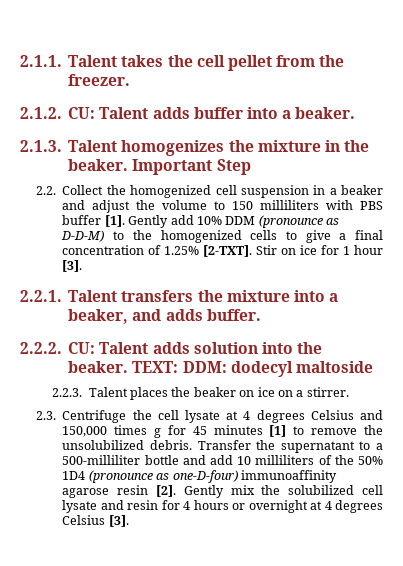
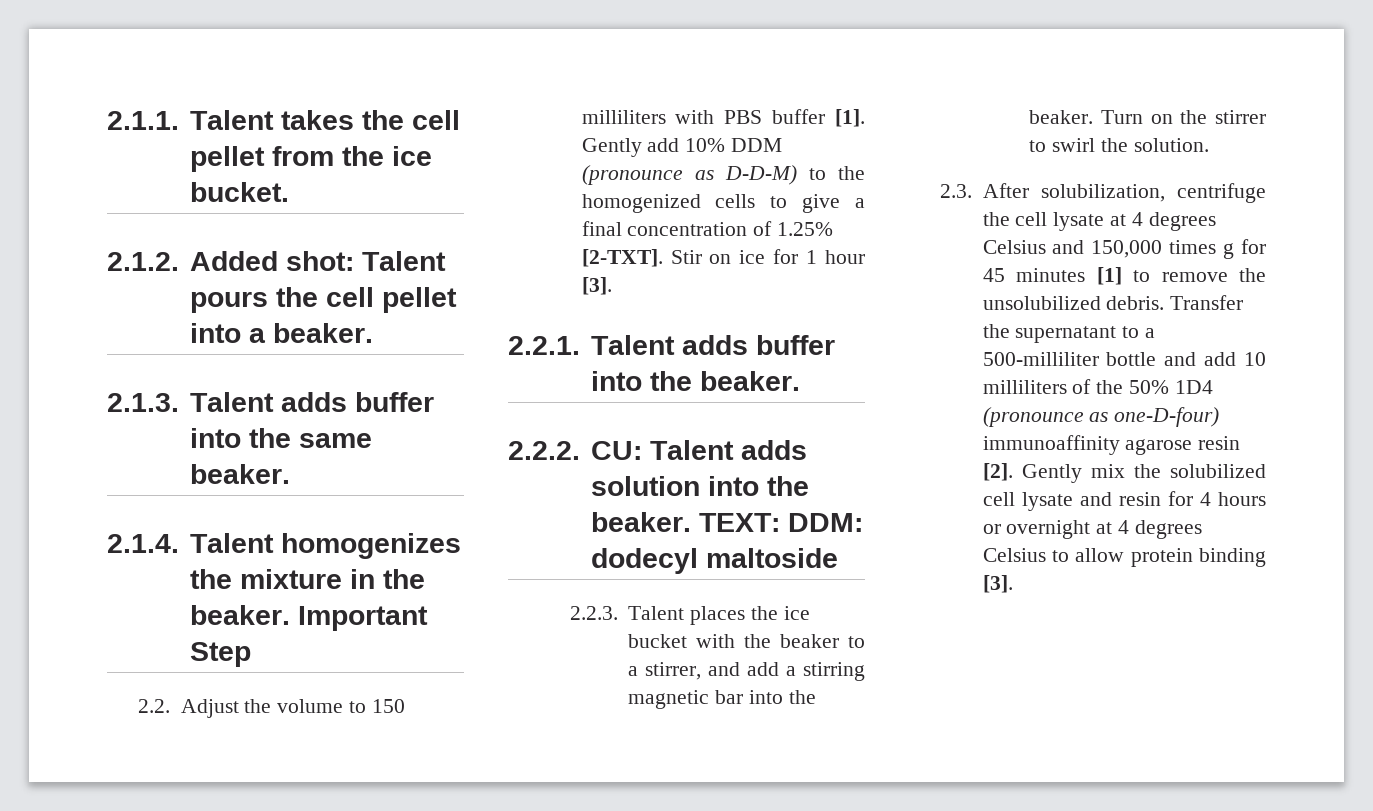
[68,74,131,86] freezer. -> [391,146,432,166] [189,182,289,202] ice bucket.
[68,107,356,119] [20,140,62,152] CU: Talent adds buffer into a beaker. // 2.1.3. -> [189,251,446,271] [189,287,457,313] [189,323,373,343] [107,392,434,412] [189,428,372,448] [189,464,290,484] [107,534,179,553] Added shot: Talent pours the cell pellet into a beaker. // 2.1.3. Talent adds buffer into the same beaker. // 2.1.4.
[62,185,383,198] [62,200,131,213] Collect the homogenized cell suspension in a beaker and adjust -> [180,699,239,718] Adjust
[121,290,339,302] [68,309,261,324] transfers the mixture into a beaker, and adds buffer. -> [681,335,835,355] [590,371,800,391] adds buffer into the beaker.
[193,387,349,397] [36,410,127,423] beaker on ice on a stirrer. // 2.3. Centrifuge -> [783,606,810,620] [628,634,865,648] [628,662,865,681] [628,690,816,709] [1029,110,1266,124] [1029,138,1209,152] [939,183,1266,203] ice bucket with the beaker to a stirrer, and add a stirring magnetic bar into the beaker. Turn on the stirrer to swirl the solution. // 2.3. After solubilization, centrifuge
(106, 520) none -> [1051,548,1266,567] to allow protein binding

